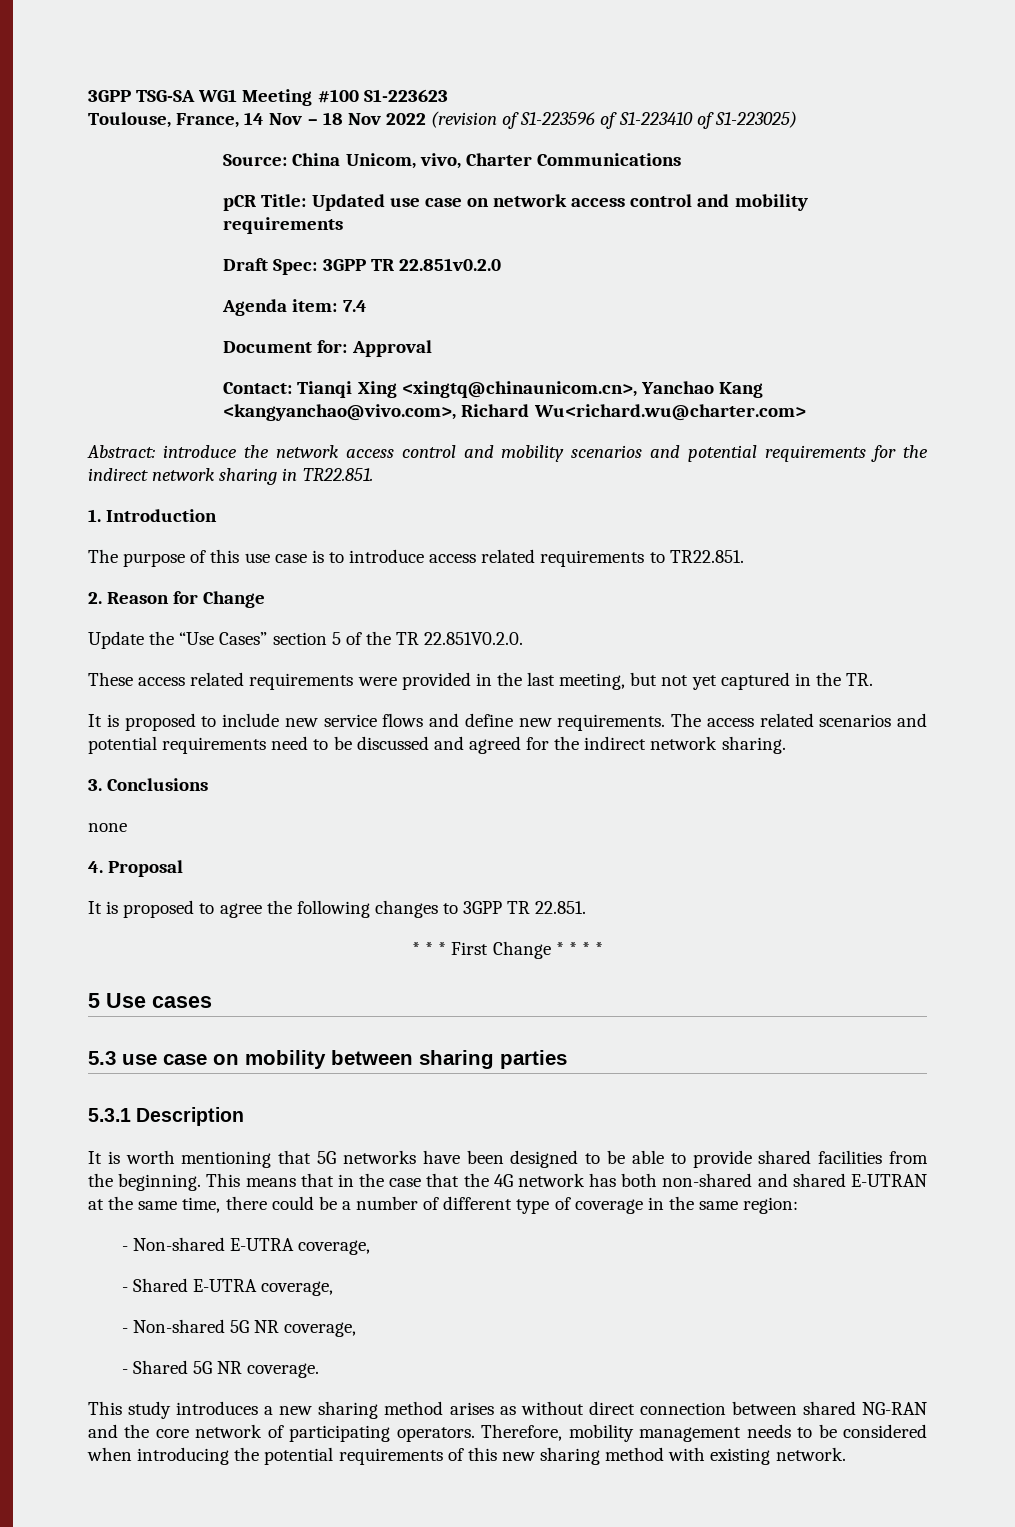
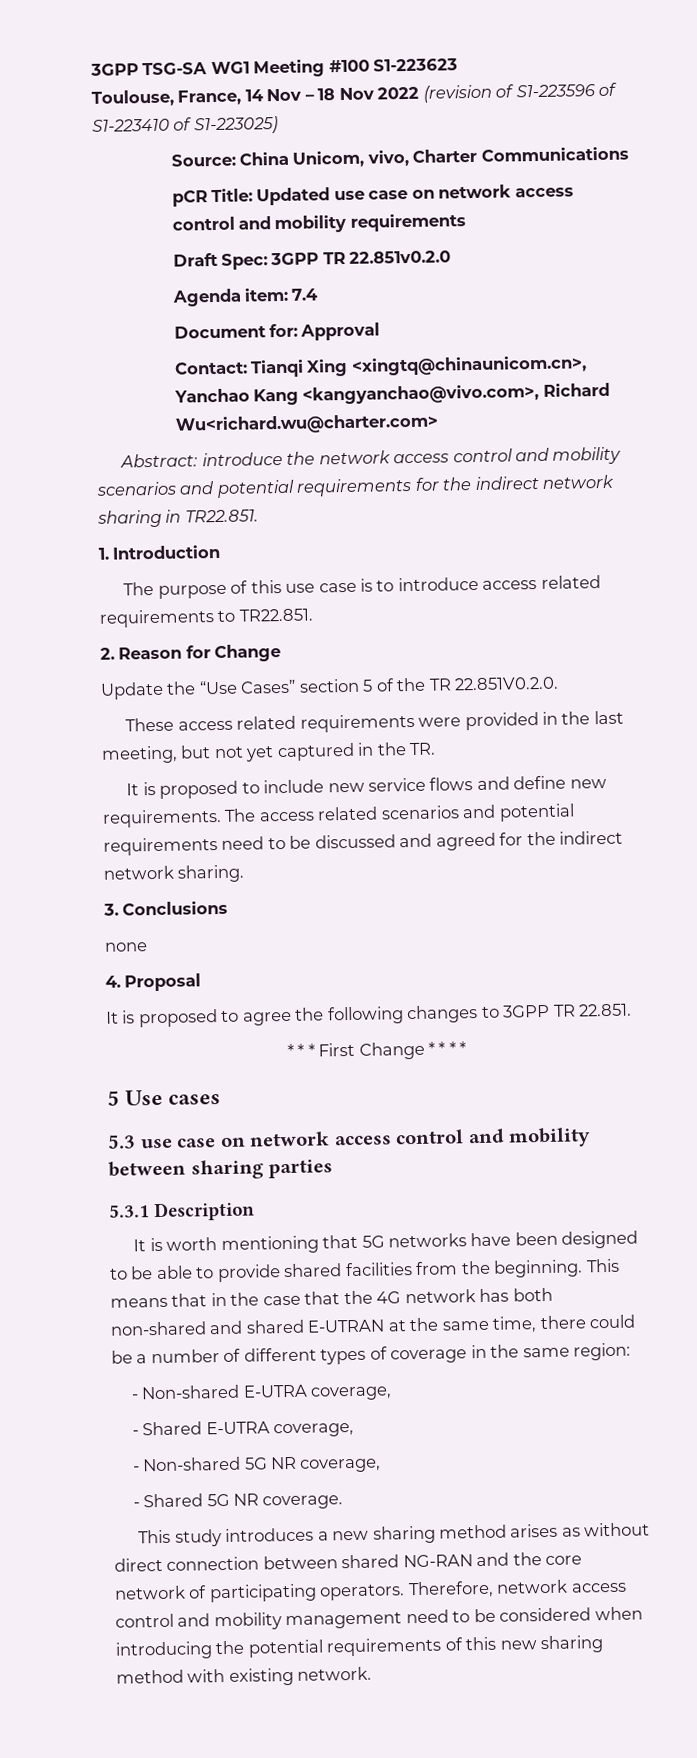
(239, 1059) none -> [249,1128,505,1147] network access control and
[516,1199,550,1214] type -> [320,1348,367,1365] types
(563, 1432) none -> [496,1579,627,1594] [115,1613,211,1628] network access control and
[746,1424,791,1438] needs -> [405,1609,449,1624] need

